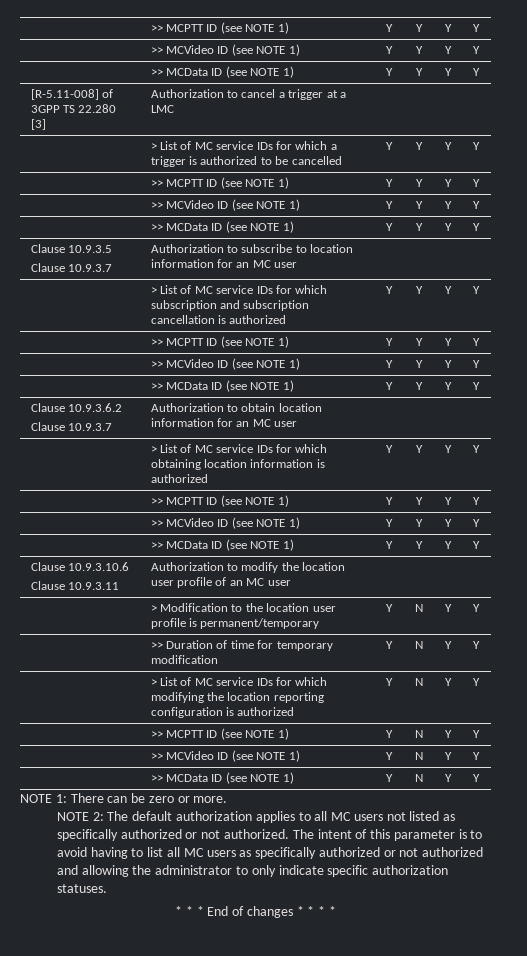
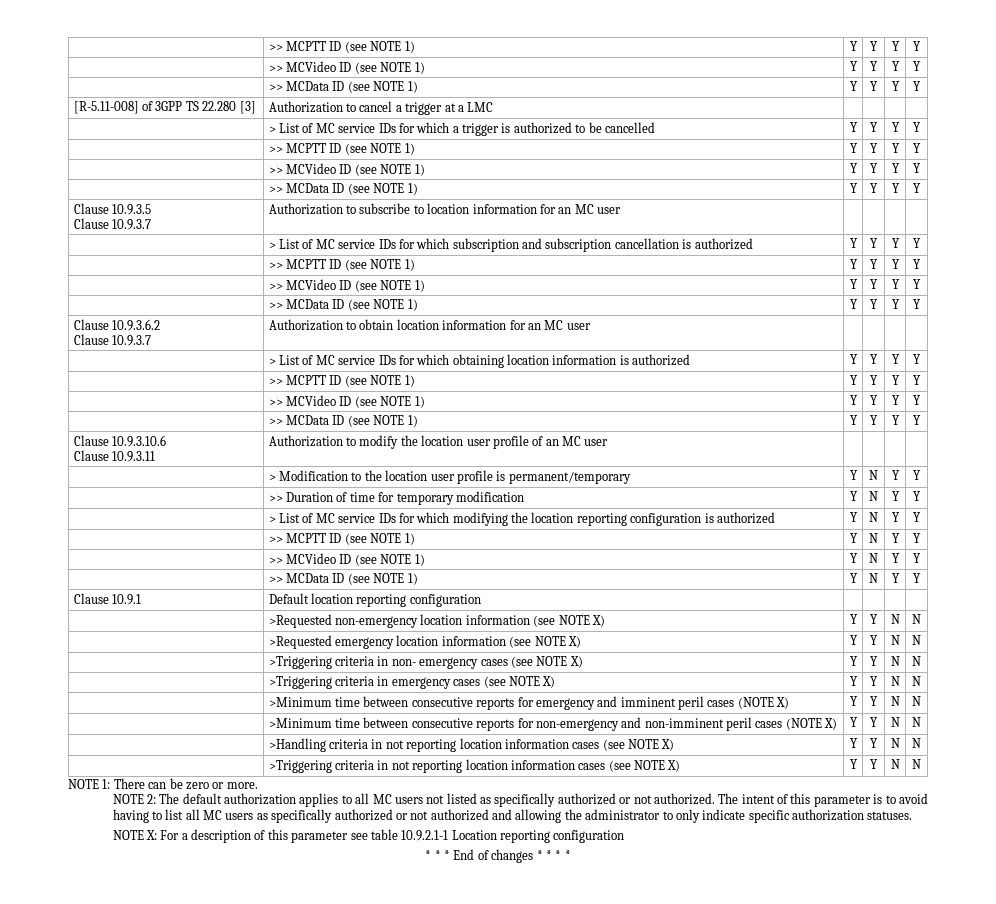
(480, 778) none -> [73,593,142,605] [268,593,481,607] [268,614,605,628] [849,614,858,624] [870,614,878,624] [890,614,900,624] [912,614,921,624] [268,635,581,649] [849,635,858,645] [870,635,878,645] [890,635,900,645] [912,635,921,645] [268,656,583,669] [849,656,858,666] [870,656,878,666] [890,656,900,666] [912,656,921,666] [268,676,556,689] [849,676,858,686] [870,676,878,686] [890,676,900,686] [912,676,921,686] [268,696,790,710] [849,696,858,706] [870,696,878,706] [890,696,900,706] [912,696,921,706] [268,717,838,731] [849,717,858,727] [870,717,878,727] [890,717,900,727] [912,717,921,727] [268,738,675,752] [849,738,858,748] [870,738,878,748] [890,738,900,748] [912,738,921,748] [268,759,681,773] [849,759,858,769] [870,759,878,769] [890,759,900,769] [912,759,921,769] // Clause 10.9.1 | Default location reporting configuration | | | | // | >Requested non-emergency location information (see NOTE X) | Y | Y | N | N // | >Requested emergency location information (see NOTE X) | Y | Y | N | N // | >Triggering criteria in non- emergency cases (see NOTE X) | Y | Y | N | N // | >Triggering criteria in emergency cases (see NOTE X) | Y | Y | N | N // | >Minimum time between consecutive reports for emergency and imminent peril cases (NOTE X) | Y | Y | N | N // | >Minimum time between consecutive reports for non-emergency and non-imminent peril cases (NOTE X) | Y | Y | N | N // | >Handling criteria in not reporting location information cases (see NOTE X) | Y | Y | N | N // | >Triggering criteria in not reporting location information cases (see NOTE X) | Y | Y | N | N
(107, 888) none -> [112,829,625,843] // NOTE X: For a description of this parameter see table 10.9.2.1-1 Location reporting configuration

